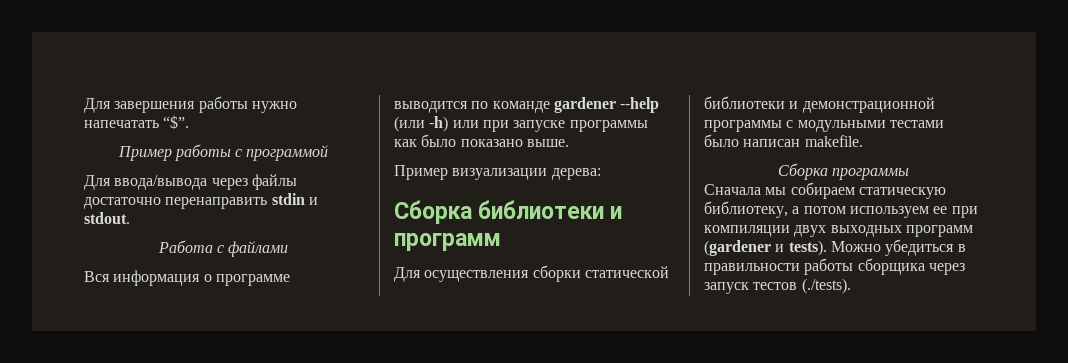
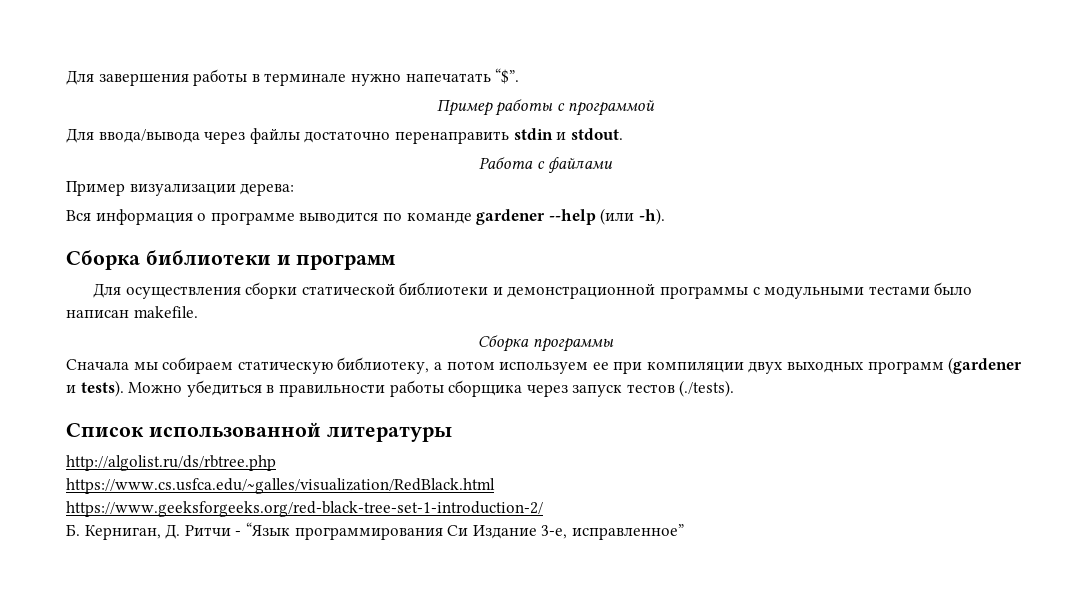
(248, 104) none -> [251,73,347,86] в терминале
(289, 249) none -> [66,181,295,196] // Пример визуализации дерева:
[429,116,648,132] [394,134,569,147] [394,165,601,180] -h) или при запуске программы как было показано выше. // Пример визуализации дерева: -> [638,208,665,225] -h).
(851, 286) none -> [66,422,452,442] [66,455,276,471] [66,478,495,494] [66,501,543,517] [66,522,684,540] // Список использованной литературы // http://algolist.ru/ds/rbtree.php // https://www.cs.usfca.edu/~galles/visualization/RedBlack.html // https://www.geeksforgeeks.org/red-black-tree-set-1-introduction-2/ // Б. Керниган, Д. Ритчи - “Язык программирования Си Издание 3-е, исправленное”

